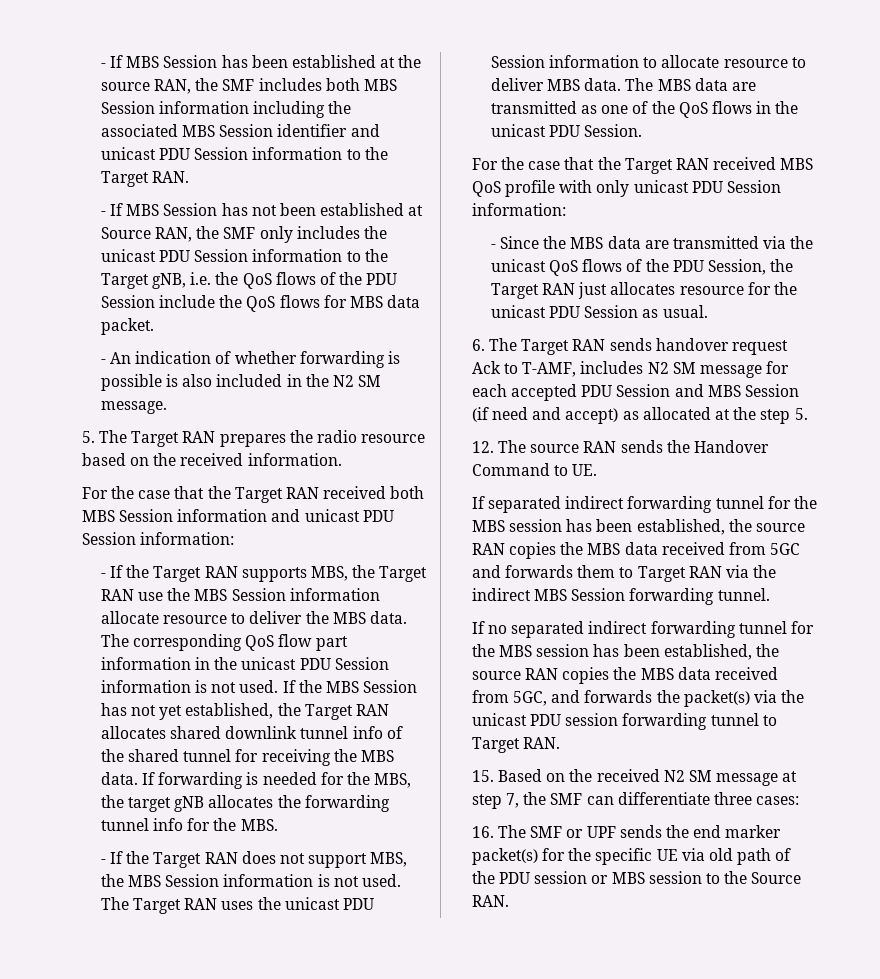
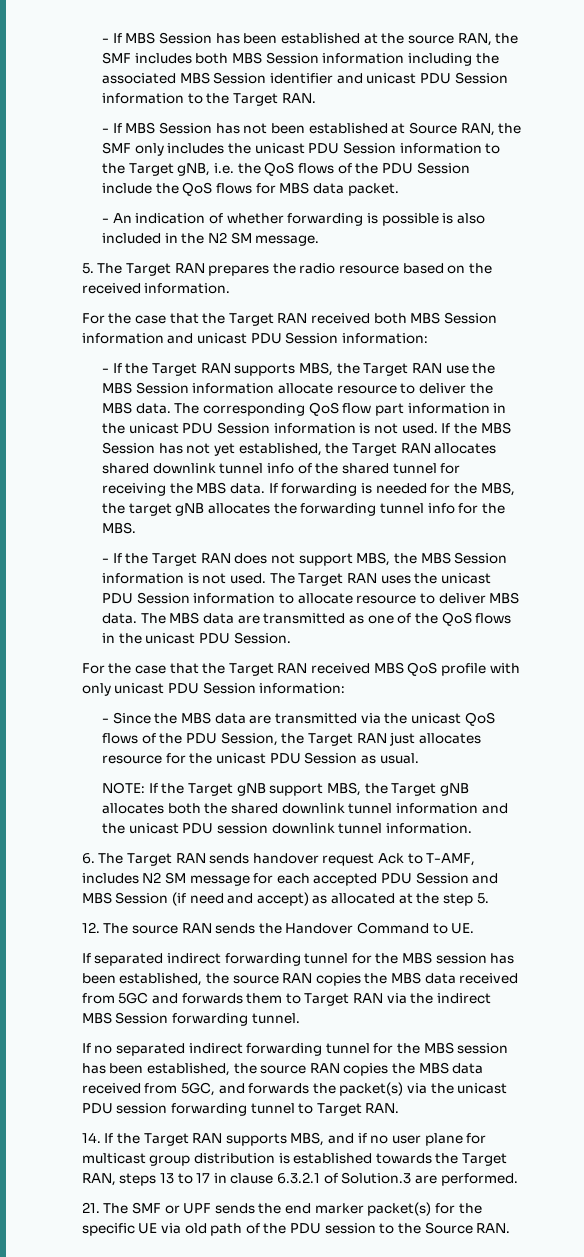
(708, 311) none -> [102,782,469,796] [102,803,508,814] [102,823,473,834] // NOTE: If the Target gNB support MBS, the Target gNB allocates both the shared downlink tunnel information and the unicast PDU session downlink tunnel information.
[471,769,798,786] [471,792,800,809] [471,826,494,838] 15. Based on the received N2 SM message at step 7, the SMF can differentiate three cases: // 16. -> [81,1132,487,1146] [81,1153,508,1166] [81,1172,518,1186] [81,1202,100,1213] 14. If the Target RAN supports MBS, and if no user plane for multicast group distribution is established towards the Target RAN, steps 13 to 17 in clause 6.3.2.1 of Solution.3 are performed. // 21.
[591,871,702,884] or MBS session -> (376, 1228) none

